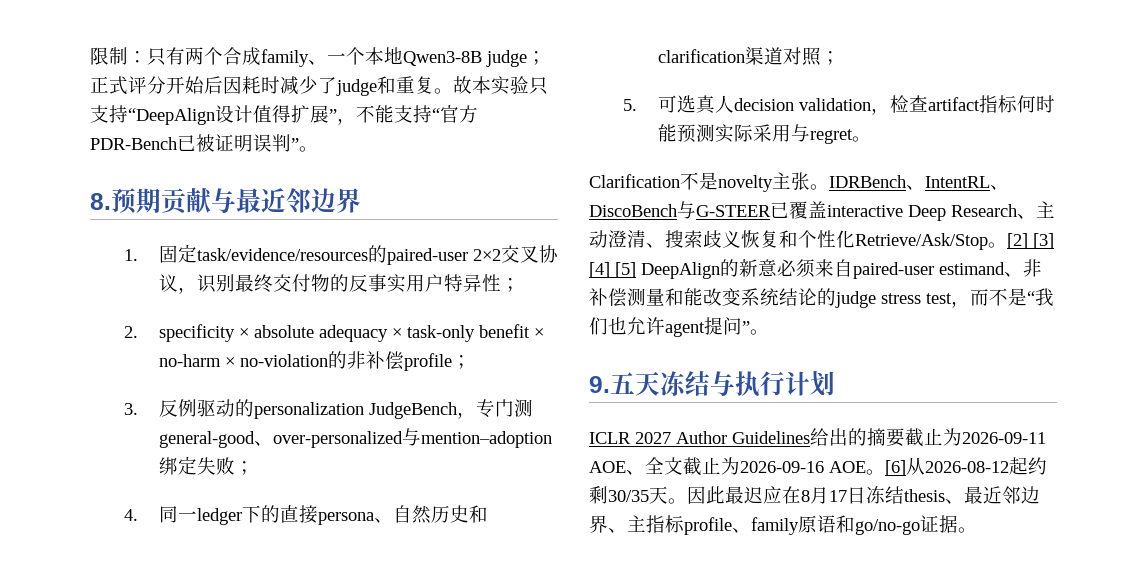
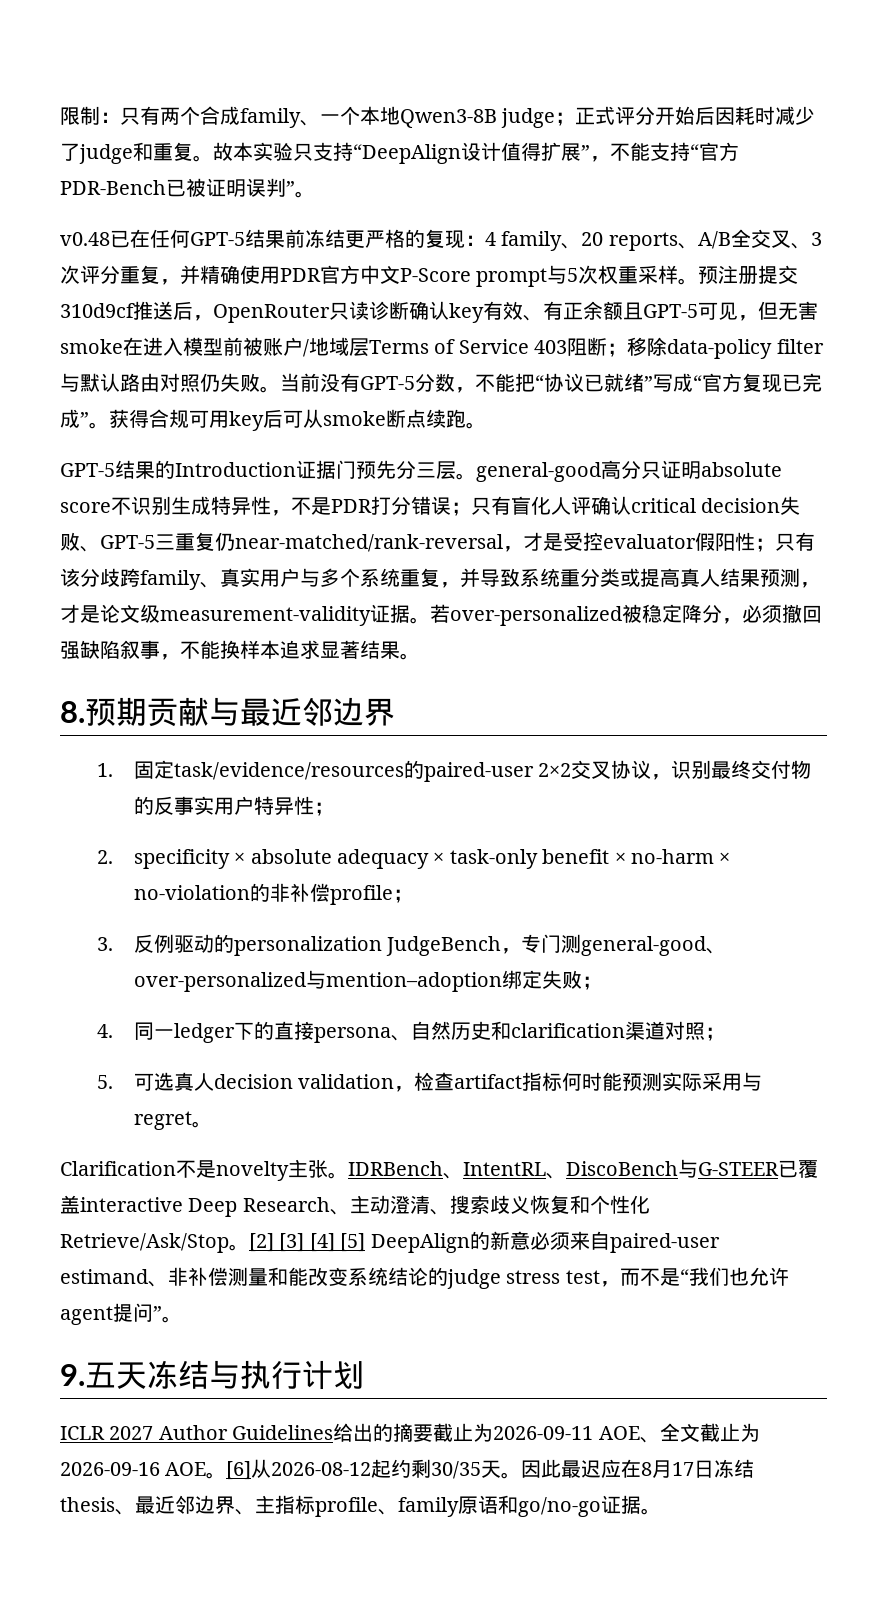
(318, 149) none -> [60,229,822,251] [60,265,799,287] [60,301,818,323] [60,337,824,359] [60,373,822,393] [60,409,486,431] [60,460,782,482] [60,496,801,516] [60,532,815,552] [60,568,820,590] [60,604,822,626] [60,640,420,660] // v0.48已在任何GPT-5结果前冻结更严格的复现：4 family、20 reports、A/B全交叉、3次评分重复，并精确使用PDR官方中文P-Score prompt与5次权重采样。预注册提交310d9cf推送后，OpenRouter只读诊断确认key有效、有正余额且GPT-5可见，但无害smoke在进入模型前被账户/地域层Terms of Service 403阻断；移除data-policy filter与默认路由对照仍失败。当前没有GPT-5分数，不能把“协议已就绪”写成“官方复现已完成”。获得合规可用key后可从smoke断点续跑。 // GPT-5结果的Introduction证据门预先分三层。general-good高分只证明absolute score不识别生成特异性，不是PDR打分错误；只有盲化人评确认critical decision失败、GPT-5三重复仍near-matched/rank-reversal，才是受控evaluator假阳性；只有该分歧跨family、真实用户与多个系统重复，并导致系统重分类或提高真人结果预测，才是论文级measurement-validity证据。若over-personalized被稳定降分，必须撤回强缺陷叙事，不能换样本追求显著结果。

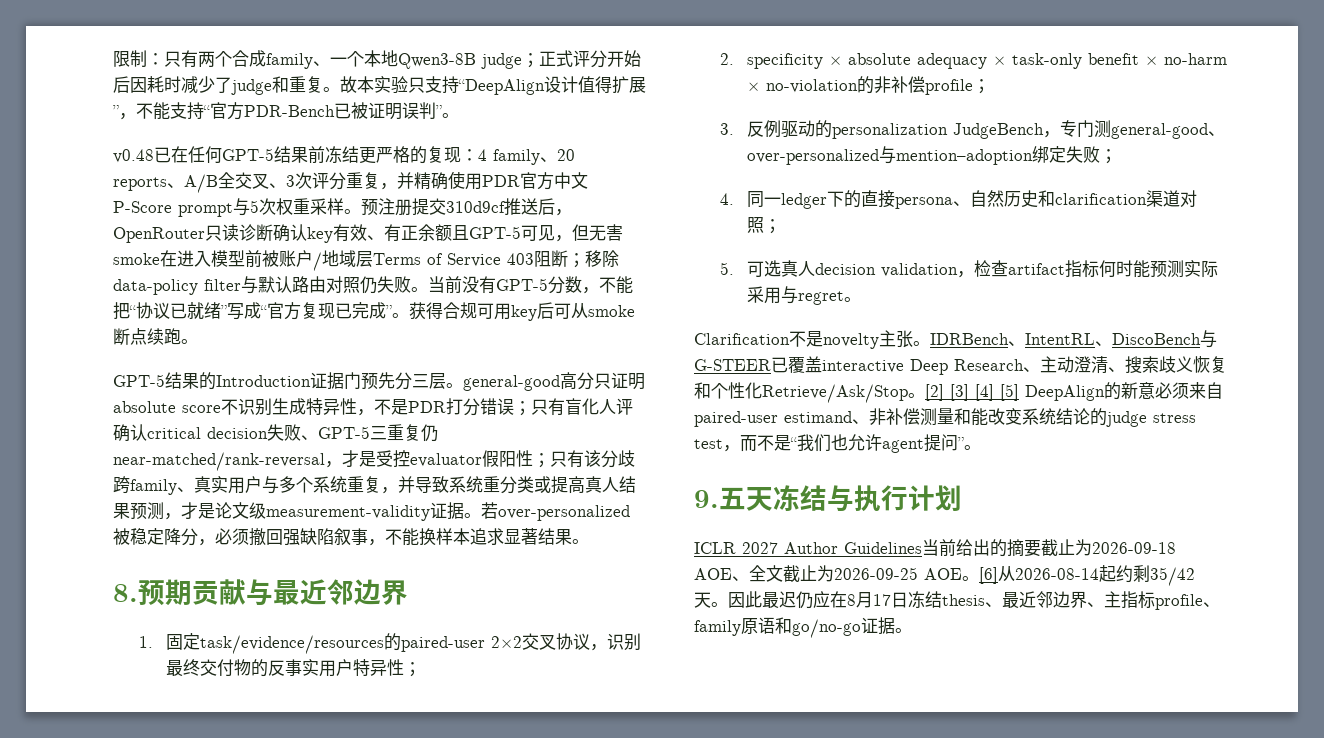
(334, 1432) none -> [922,539,956,557] 当前
[493,1426,594,1440] 2026-09-11 -> [1092,542,1176,554] 2026-09-18
[60,1462,160,1476] 2026-09-16 -> [834,567,918,580] 2026-09-25
[271,1459,482,1479] 2026-08-12起约剩30/35 -> [1015,565,1195,586] 2026-08-14起约剩35/42
(602, 1469) none -> [796,591,813,609] 仍

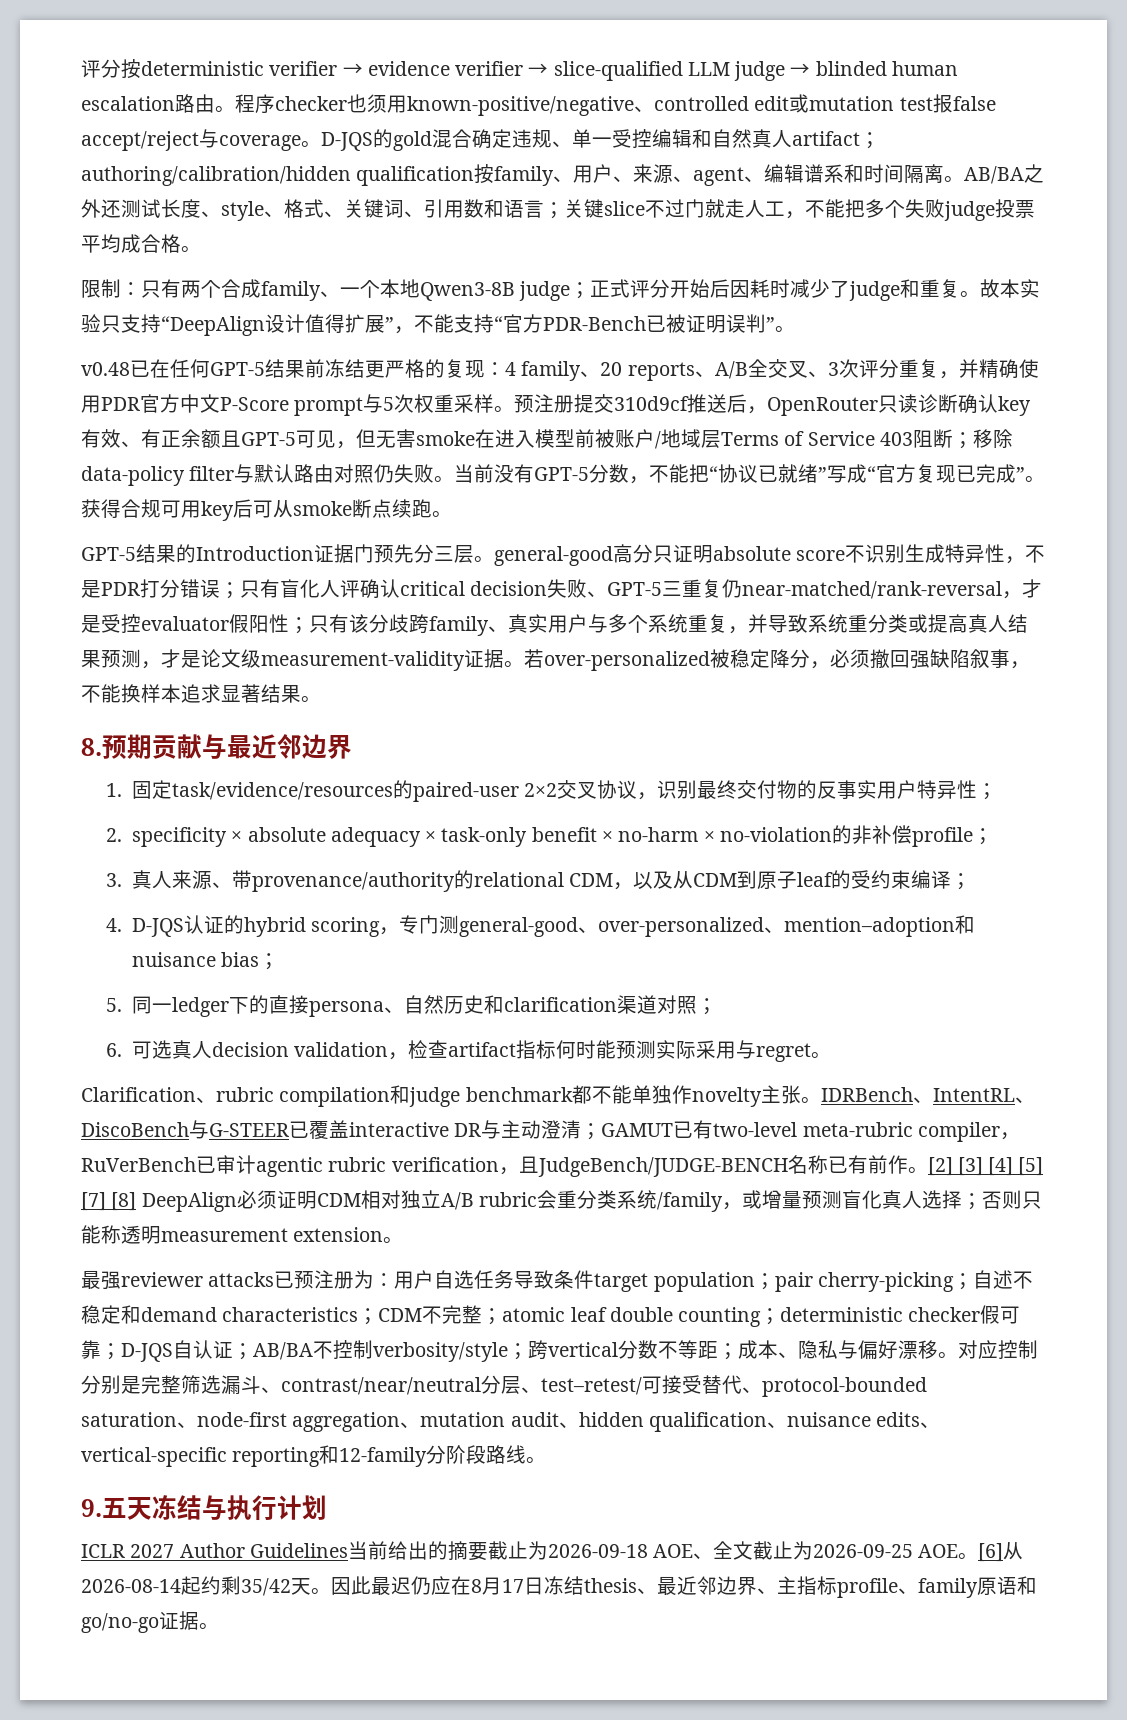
(113, 58) none -> [81,59,958,81] [81,94,996,116] [81,129,880,151] [81,164,1045,186] [81,199,1035,221] [81,234,201,253] 评分按deterministic verifier → evidence verifier → slice-qualified LLM judge → blinded human escalation路由。程序checker也须用known-positive/negative、controlled edit或mutation test报false accept/reject与coverage。D-JQS的gold混合确定违规、单一受控编辑和自然真人artifact；authoring/calibration/hidden qualification按family、用户、来源、agent、编辑谱系和时间隔离。AB/BA之外还测试长度、style、格式、关键词、引用数和语言；关键slice不过门就走人工，不能把多个失败judge投票平均成合格。 //
[746,120,1044,139] 反例驱动的personalization JudgeBench -> [132,870,972,892] [106,915,381,937] 真人来源、带provenance/authority的relational CDM，以及从CDM到原子leaf的受约束编译； // 4. D-JQS认证的hybrid scoring
[878,146,1117,165] [720,193,735,205] 与mention–adoption绑定失败； // 4. -> [764,915,976,937] [132,952,280,970] [106,998,123,1012] 、mention–adoption和nuisance bias； // 5.
[720,262,735,275] 5. -> [106,1043,123,1057] 6.
[789,331,823,347] 不是 -> [196,1085,692,1107] 、rubric compilation和judge benchmark都不能单独作
[910,356,1227,375] [694,382,908,403] Deep Research、主动澄清、搜索歧义恢复和个性化Retrieve/Ask/Stop -> [454,1120,1020,1142] [81,1155,908,1177] DR与主动澄清；GAMUT已有two-level meta-rubric compiler，RuVerBench已审计agentic rubric verification，且JudgeBench/JUDGE-BENCH名称已有前作
[1025,382,1223,401] [694,408,1196,427] [694,434,964,453] DeepAlign的新意必须来自paired-user estimand、非补偿测量和能改变系统结论的judge stress test，而不是“我们也允许agent提问” -> [81,1190,1042,1212] [81,1225,404,1244] [81,1270,1033,1292] [81,1305,1021,1327] [81,1340,1038,1362] [81,1375,927,1397] [81,1412,941,1432] [81,1445,527,1467] [7] [8] DeepAlign必须证明CDM相对独立A/B rubric会重分类系统/family，或增量预测盲化真人选择；否则只能称透明measurement extension。 // 最强reviewer attacks已预注册为：用户自选任务导致条件target population；pair cherry-picking；自述不稳定和demand characteristics；CDM不完整；atomic leaf double counting；deterministic checker假可靠；D-JQS自认证；AB/BA不控制verbosity/style；跨vertical分数不等距；成本、隐私与偏好漂移。对应控制分别是完整筛选漏斗、contrast/near/neutral分层、test–retest/可接受替代、protocol-bounded saturation、node-first aggregation、mutation audit、hidden qualification、nuisance edits、vertical-specific reporting和12-family分阶段路线

